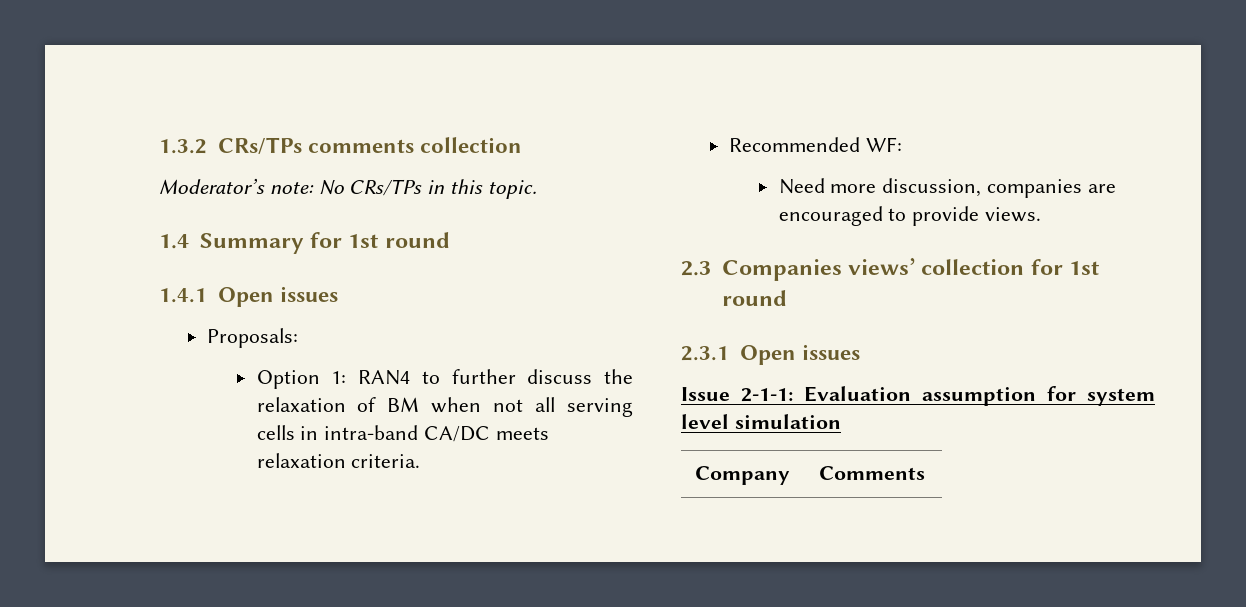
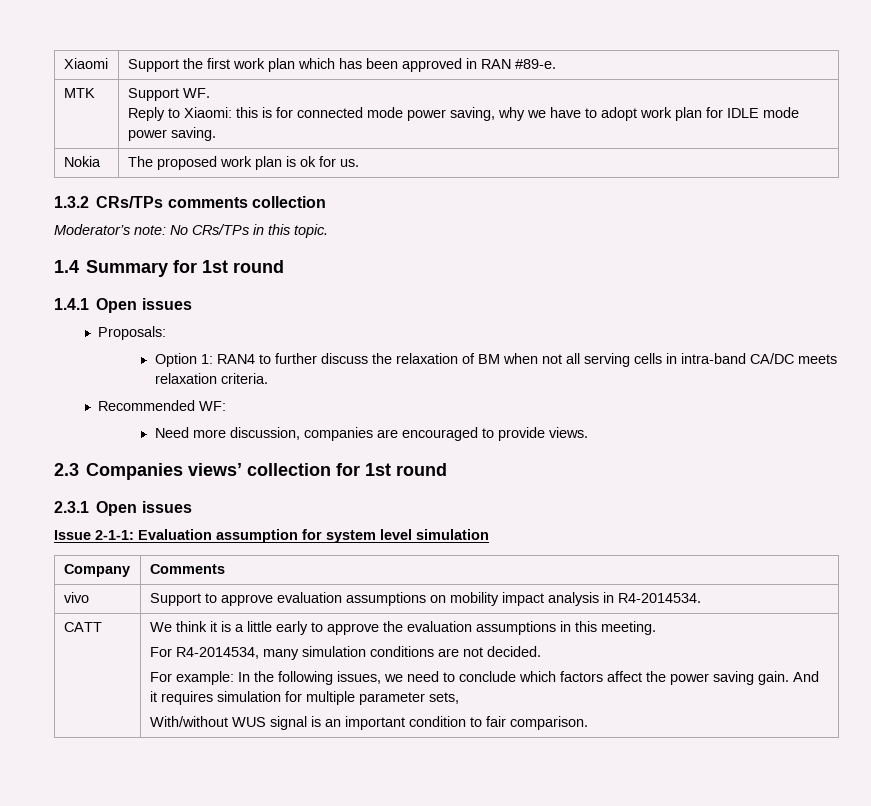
(159, 146) none -> [63,58,108,69] [127,58,556,72] [63,88,95,98] [127,88,210,101] [127,107,799,121] [127,127,216,141] [63,156,101,167] [127,156,359,170] Xiaomi | Support the first work plan which has been approved in RAN #89-e. // MTK | Support WF. // Reply to Xiaomi: this is for connected mode power saving, why we have to adopt work plan for IDLE mode power saving. // Nokia | The proposed work plan is ok for us. //
(926, 473) none -> [63,592,89,603] [149,592,701,606] [63,622,102,632] [149,621,656,635] [149,646,541,660] [149,671,819,685] [149,691,459,705] [149,716,588,730] // vivo | Support to approve evaluation assumptions on mobility impact analysis in R4-2014534. // CATT | We think it is a little early to approve the evaluation assumptions in this meeting. // For R4-2014534, many simulation conditions are not decided. // For example: In the following issues, we need to conclude which factors affect the power saving gain. And it requires simulation for multiple parameter sets, // With/without WUS signal is an important condition to fair comparison.

